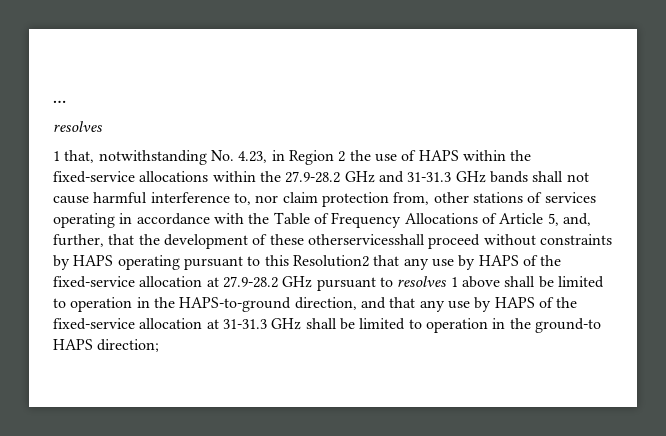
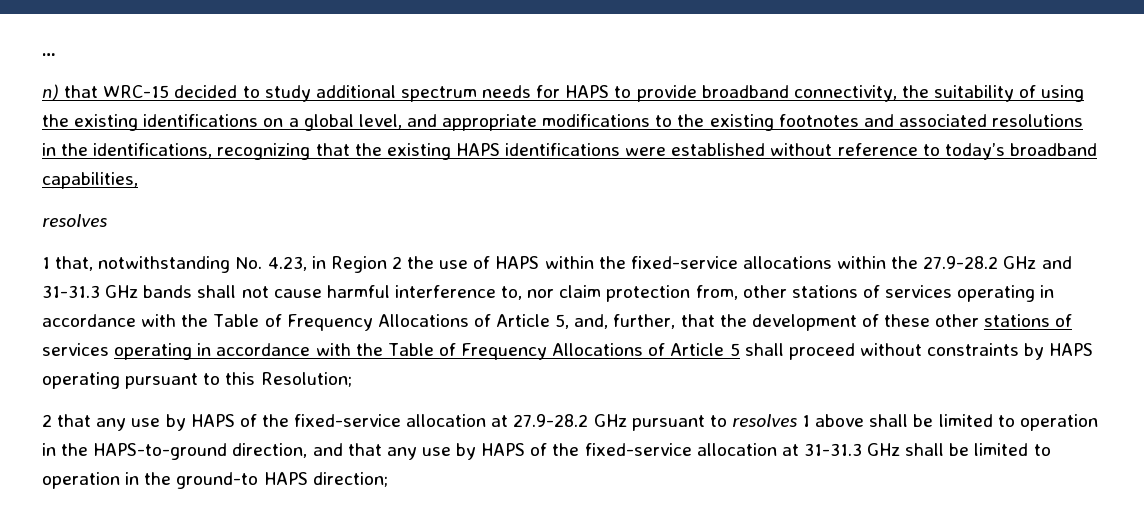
(66, 101) none -> [42,84,1085,102] [42,114,1084,131] [42,143,1097,160] [42,172,138,189] // n) that WRC-15 decided to study additional spectrum needs for HAPS to provide broadband connectivity, the suitability of using the existing identifications on a global level, and appropriate modifications to the existing footnotes and associated resolutions in the identifications, recognizing that the existing HAPS identifications were established without reference to today’s broadband capabilities,
[307,234,425,245] otherservicesshall -> [935,314,1073,327] [42,343,784,360] other stations of services operating in accordance with the Table of Frequency Allocations of Article 5 shall
[292,255,369,267] Resolution2 -> [260,372,352,387] [42,414,52,427] Resolution; // 2

